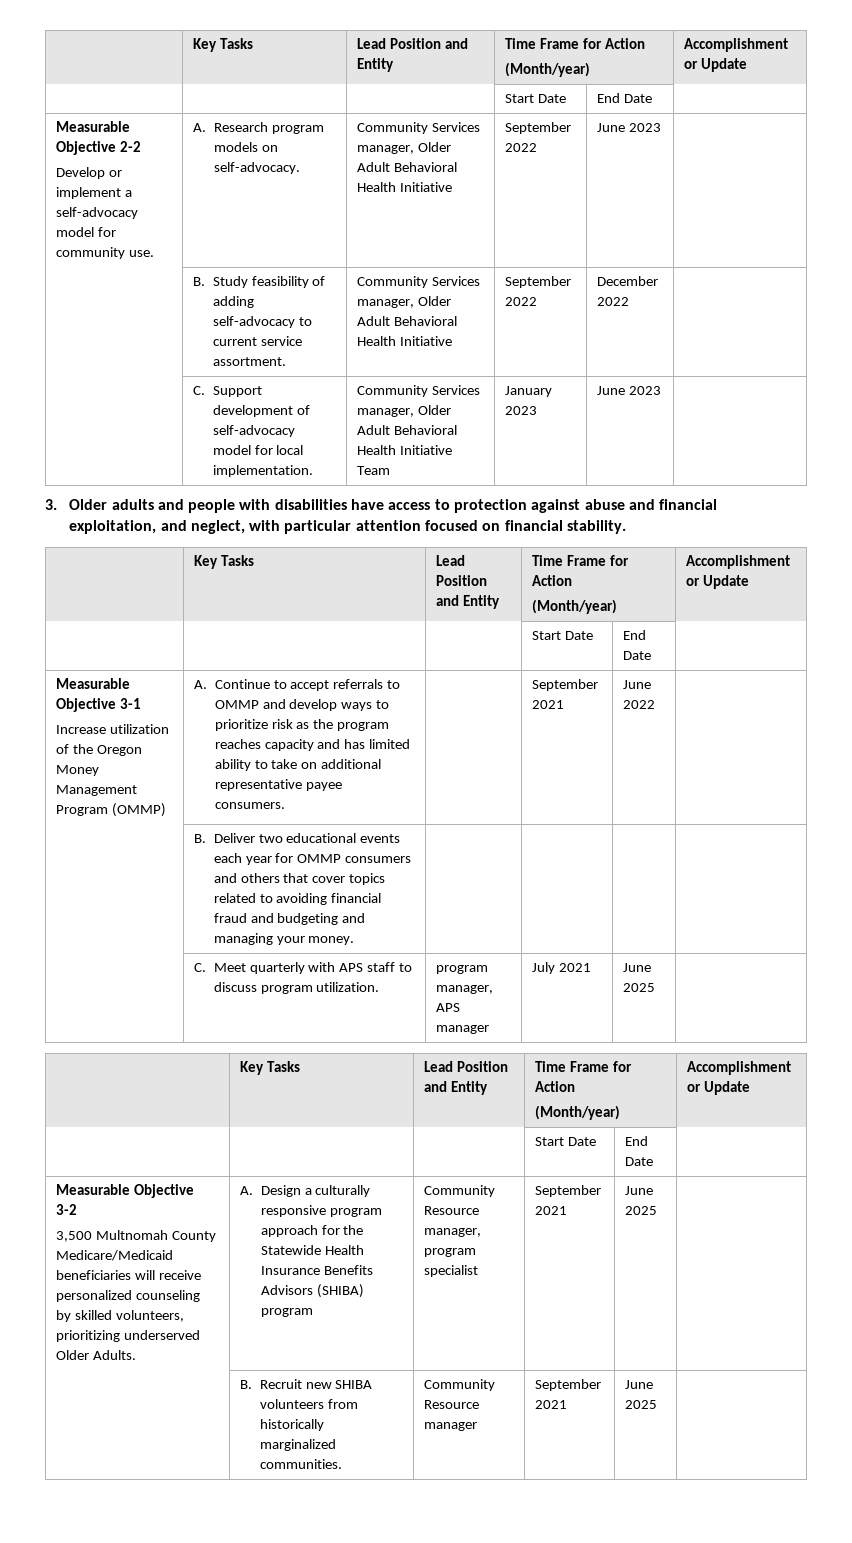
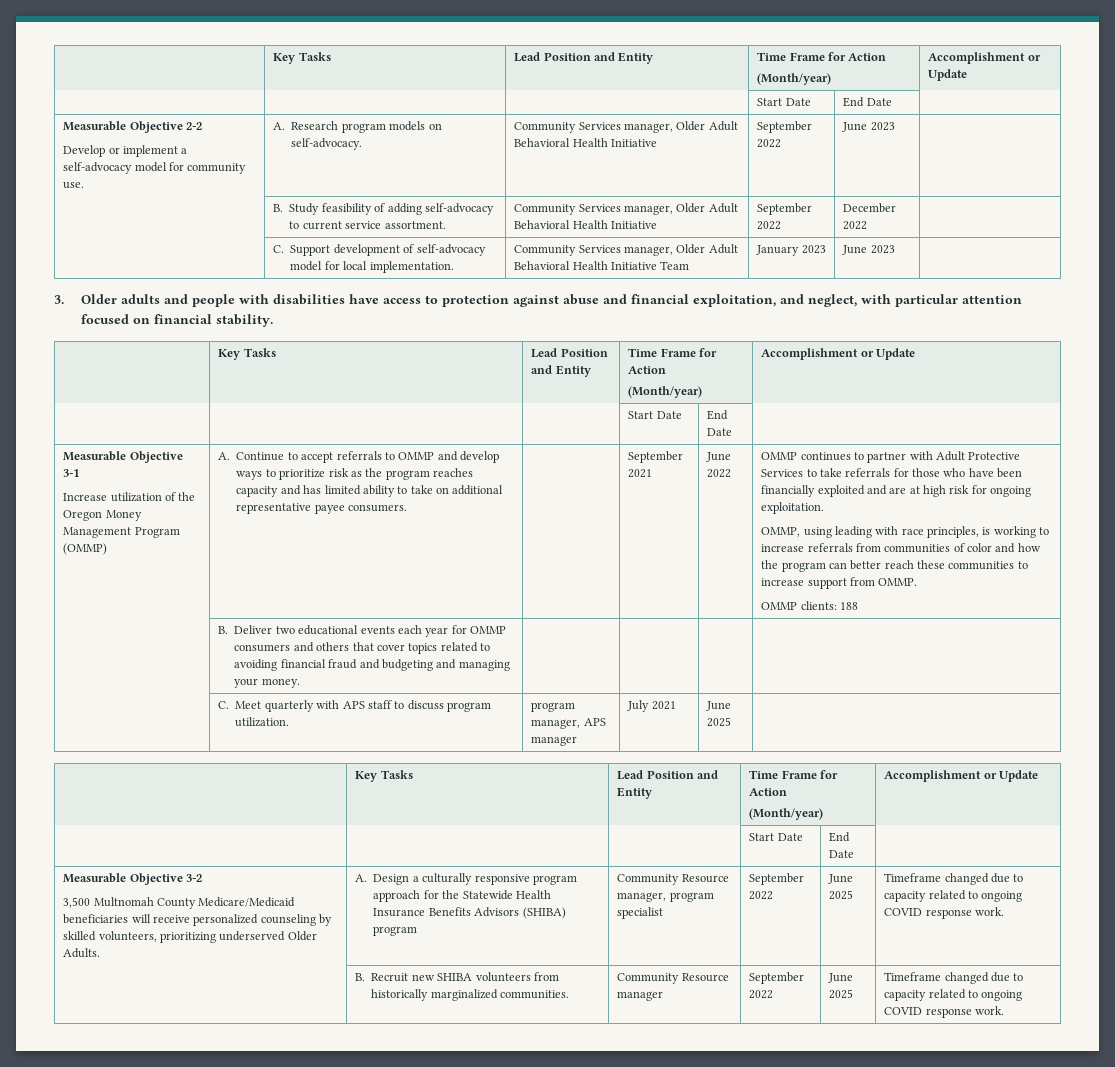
(656, 704) none -> [761,451,1021,463] [761,468,1023,478] [761,485,1032,497] [761,502,825,514] [761,526,1050,538] [761,543,1041,553] [761,560,1028,572] [761,577,918,589] [761,601,858,610] OMMP continues to partner with Adult Protective Services to take referrals for those who have been financially exploited and are at high risk for ongoing exploitation. // OMMP, using leading with race principles, is working to increase referrals from communities of color and how the program can better reach these communities to increase support from OMMP. // OMMP clients: 188
[535,1206,568,1215] [625,1186,654,1195] [625,1206,658,1215] 2021 | June 2025 | -> [749,891,774,900] [828,874,854,884] [829,890,854,900] [884,873,1024,885] [884,890,1023,902] [884,907,1004,919] 2022 | June 2025 | Timeframe changed due to capacity related to ongoing COVID response work.
[535,1400,568,1409] [625,1380,654,1389] [625,1400,658,1409] 2021 | June 2025 | -> [749,990,774,999] [828,973,854,983] [829,989,854,999] [884,972,1024,984] [884,989,1023,1001] [884,1006,1004,1018] 2022 | June 2025 | Timeframe changed due to capacity related to ongoing COVID response work.

